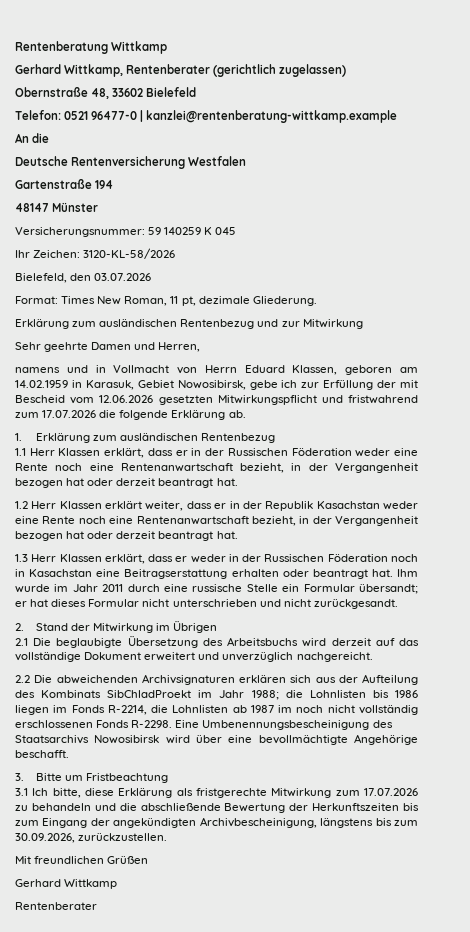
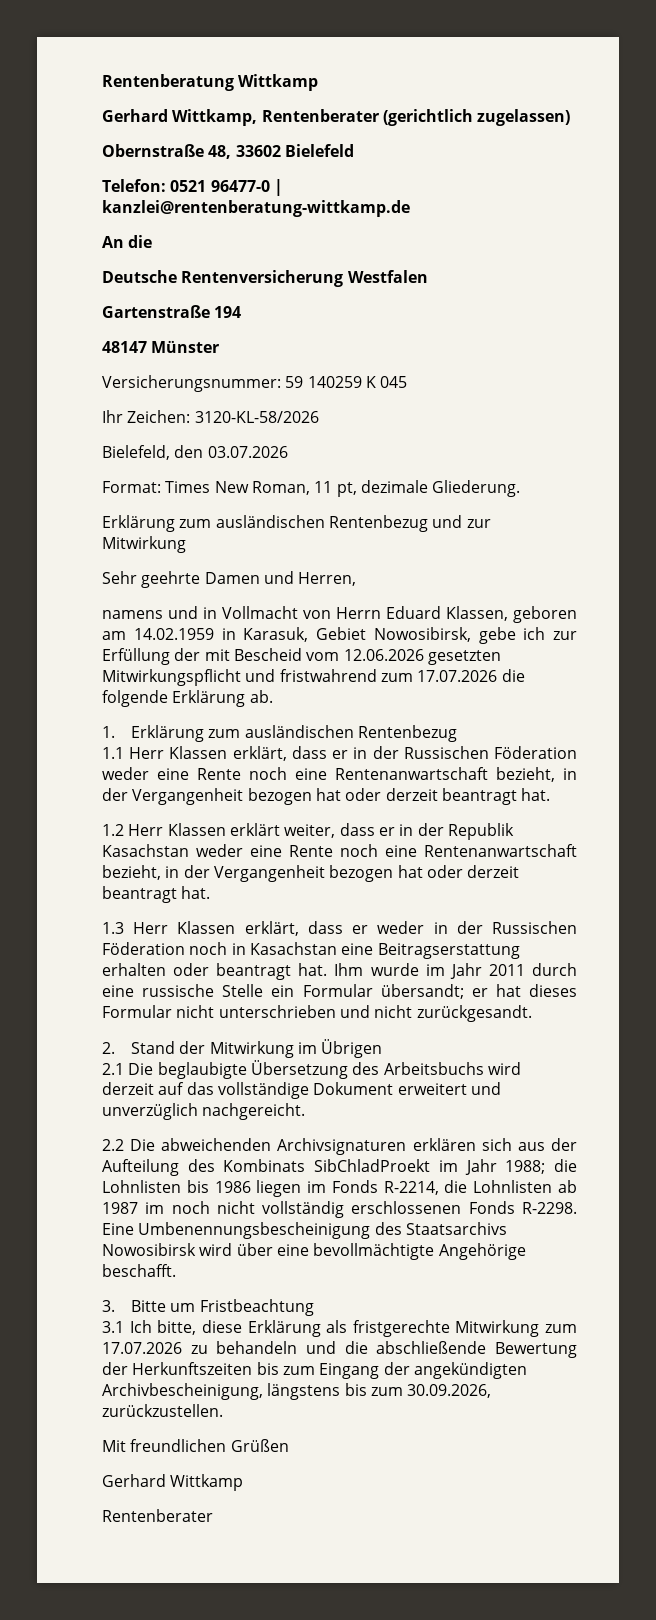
[146,110,398,123] kanzlei@rentenberatung-wittkamp.example -> [102,200,410,217] kanzlei@rentenberatung-wittkamp.de

